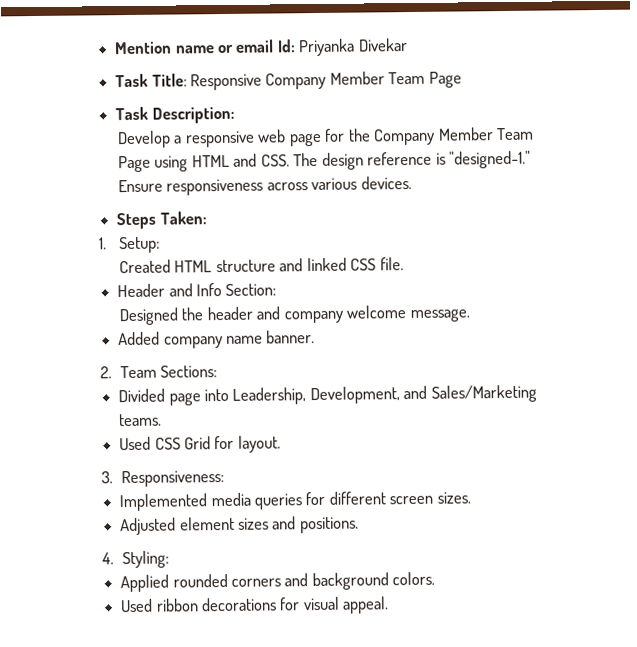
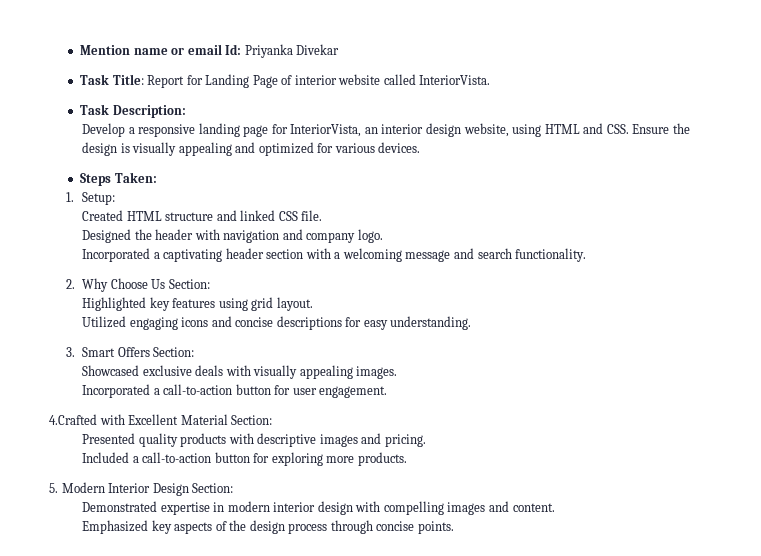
[190,71,462,91] Responsive Company Member Team Page -> [147,74,491,88] Report for Landing Page of interior website called InteriorVista.
[257,129,287,143] web -> [198,123,240,137] landing
[347,127,535,146] [117,150,532,173] [117,178,308,196] the Company Member Team Page using HTML and CSS. The design reference is "designed-1." Ensure responsiveness across -> [290,123,690,137] [82,142,334,156] InteriorVista, an interior design website, using HTML and CSS. Ensure the design is visually appealing and optimized for
[117,283,277,298] // Header and Info Section: -> (323, 215) none
[256,305,470,324] [118,330,316,349] [99,365,218,379] [118,384,537,406] [118,413,163,427] [119,435,281,453] [100,470,224,488] [119,491,471,512] [120,516,359,536] [101,550,169,569] [120,571,436,593] [120,596,390,614] and company welcome message. // Added company name banner. // 2. Team Sections: // Divided page into Leadership, Development, and Sales/Marketing teams. // Used CSS Grid for layout. // 3. Responsiveness: // Implemented media queries for different screen sizes. // Adjusted element sizes and positions. // 4. Styling: // Applied rounded corners and background colors. // Used ribbon decorations for visual appeal. -> [194,229,383,243] [82,248,587,262] [65,278,210,292] [82,297,313,311] [82,316,472,330] [65,347,195,357] [82,365,398,379] [82,384,388,398] [49,414,273,425] [82,433,426,447] [82,452,407,466] [49,482,234,496] [82,501,555,515] [82,520,454,534] with navigation and company logo. // Incorporated a captivating header section with a welcoming message and search functionality. // 2. Why Choose Us Section: // Highlighted key features using grid layout. // Utilized engaging icons and concise descriptions for easy understanding. // 3. Smart Offers Section: // Showcased exclusive deals with visually appealing images. // Incorporated a call-to-action button for user engagement. // 4.Crafted with Excellent Material Section: // Presented quality products with descriptive images and pricing. // Included a call-to-action button for exploring more products. // 5. Modern Interior Design Section: // Demonstrated expertise in modern interior design with compelling images and content. // Emphasized key aspects of the design process through concise points.

